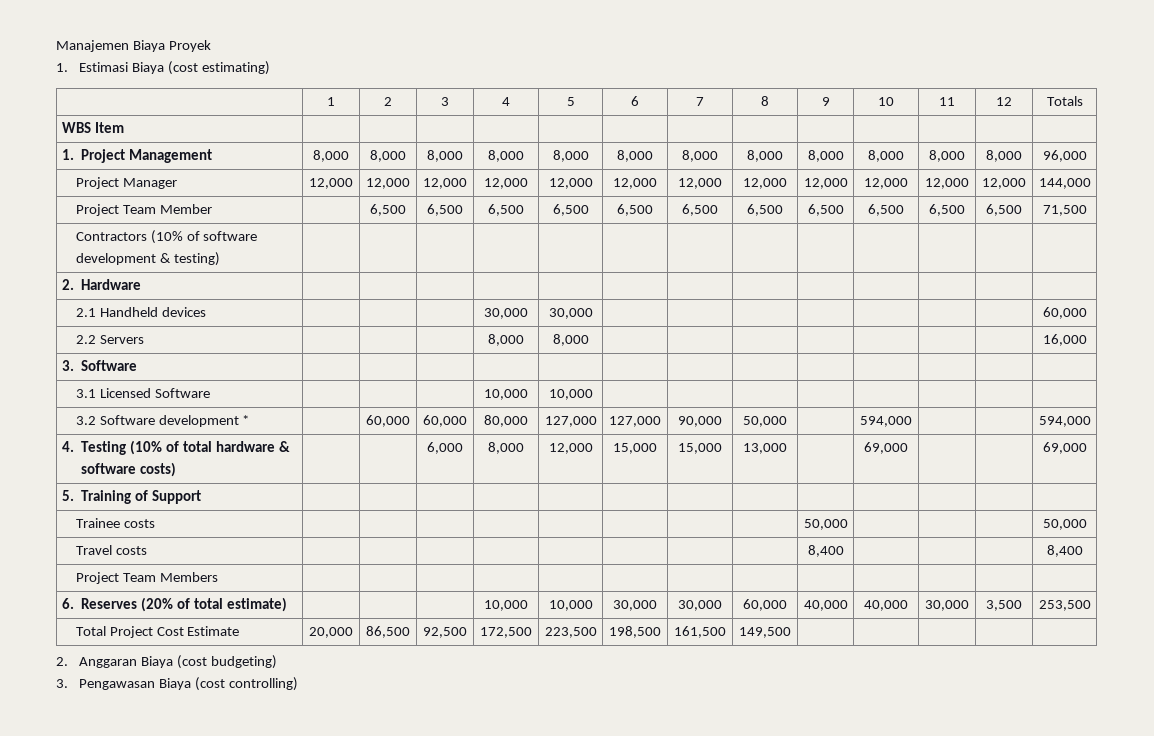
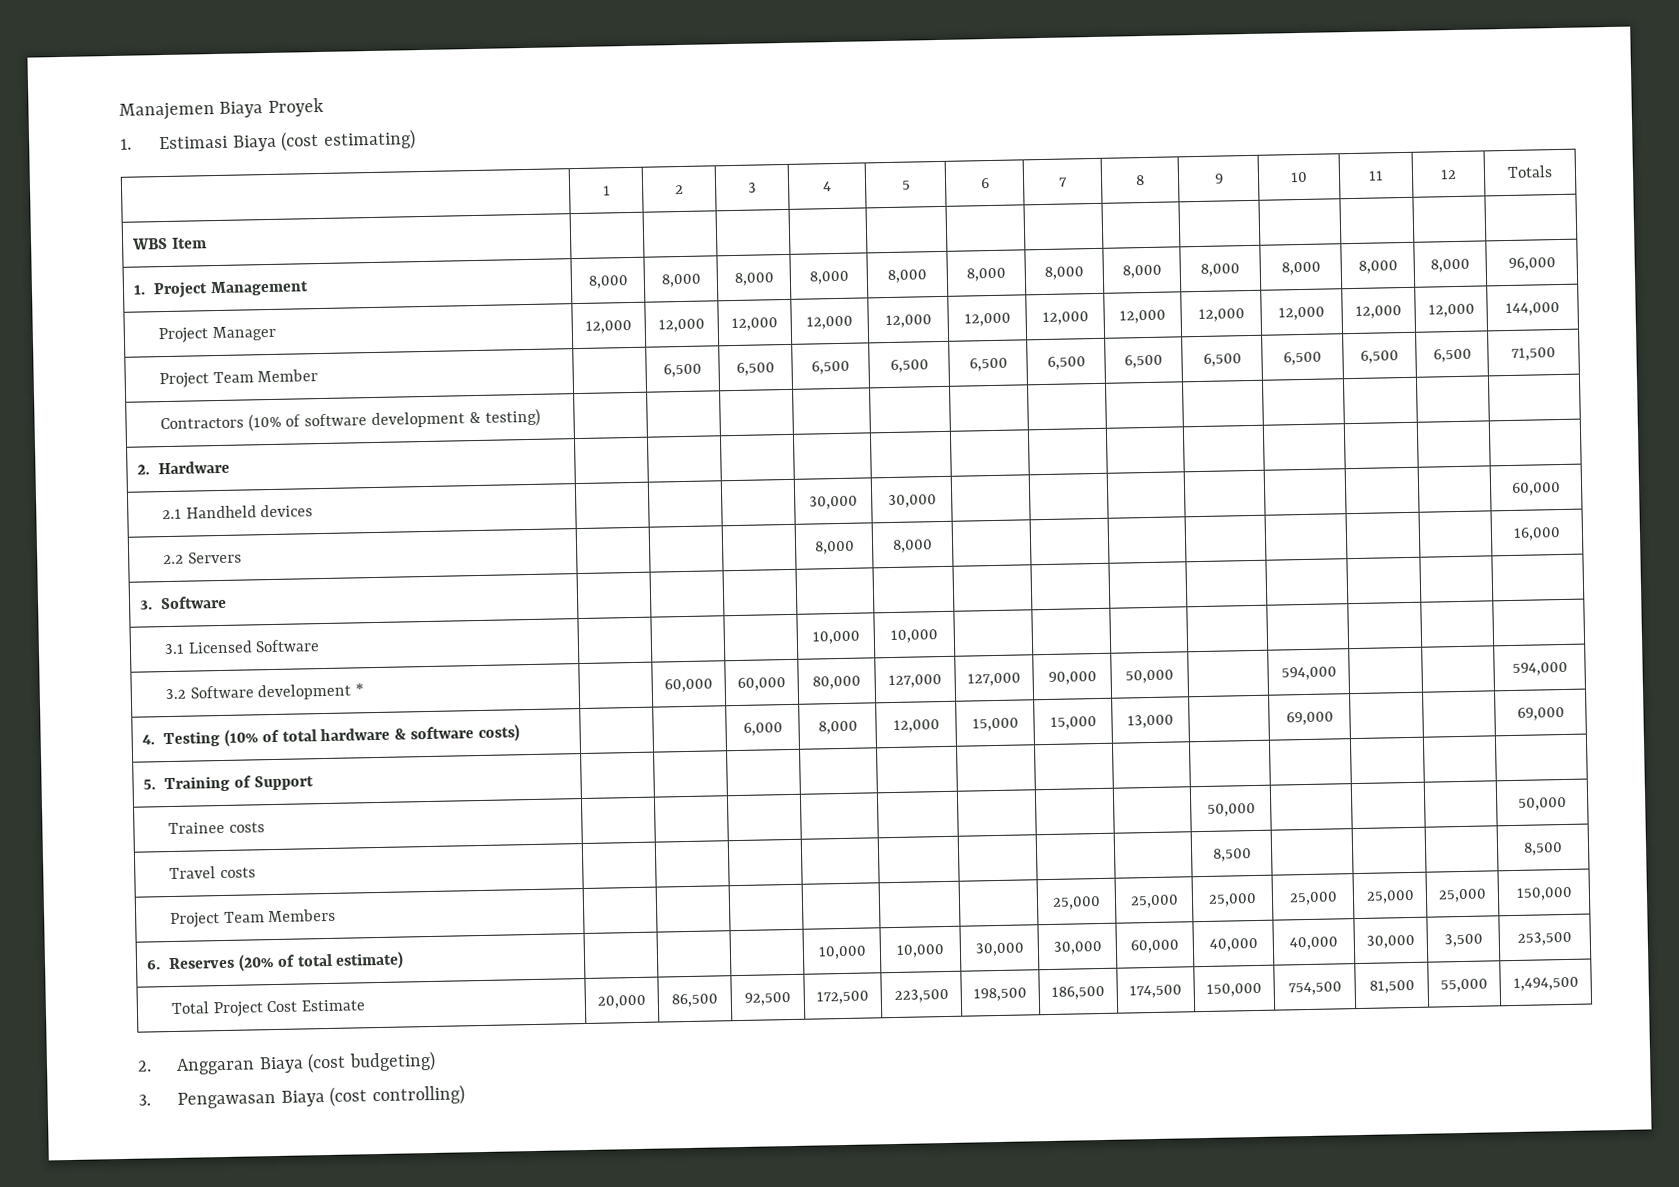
[807,545,844,557] [1046,545,1083,557] 8,400 | | | | 8,400 -> [1212,848,1252,862] [1523,842,1563,856] 8,500 | | | | 8,500
(218, 577) | | | | | | -> [1052,896,1101,910] [1129,894,1179,909] [1208,892,1257,907] [1288,891,1338,906] [1365,889,1415,904] [1438,888,1487,903] [1515,886,1573,901] 25,000 | 25,000 | 25,000 | 25,000 | 25,000 | 25,000 | 150,000
[674,626,726,638] [739,627,791,638] 161,500 | 149,500 | | | | | -> [1051,985,1105,1000] [1129,984,1182,999] [1206,982,1262,997] [1287,981,1342,996] [1368,979,1415,994] [1440,978,1488,993] [1512,976,1579,992] 186,500 | 174,500 | 150,000 | 754,500 | 81,500 | 55,000 | 1,494,500

